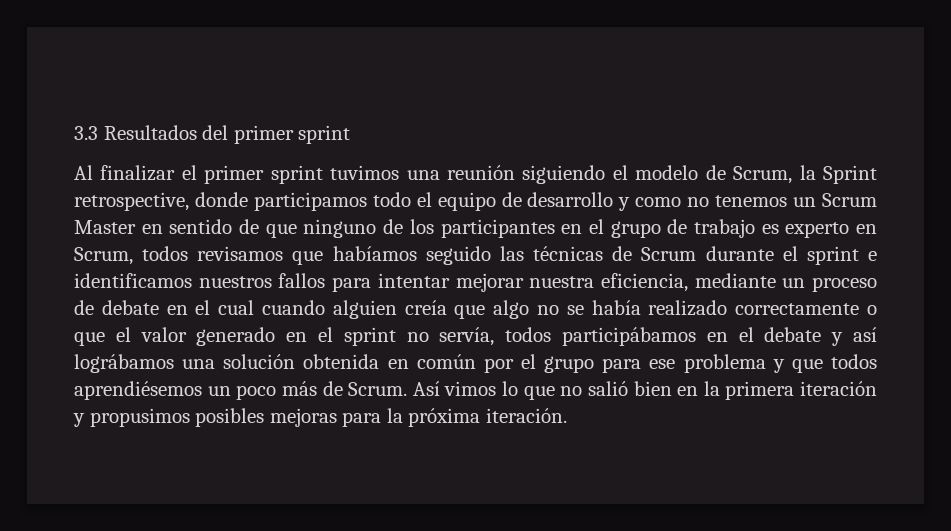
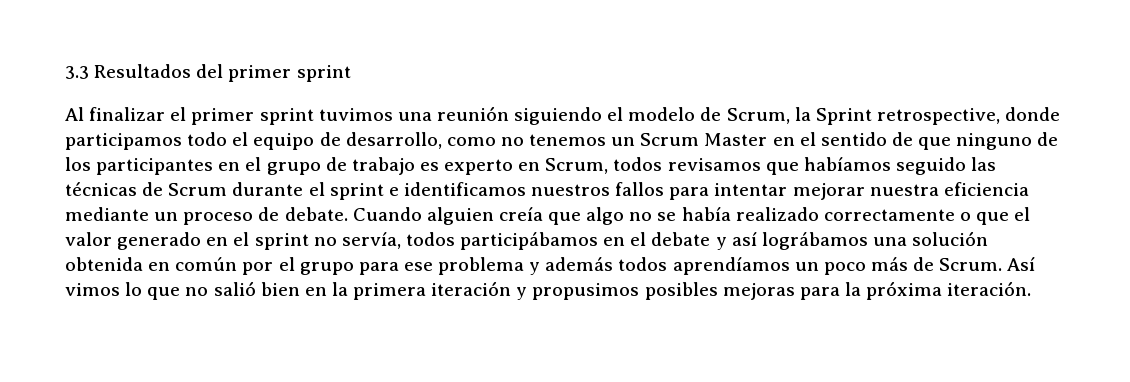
[527,192,631,211] desarrollo y -> [345,132,442,149] desarrollo,
(163, 229) none -> [799,132,816,146] el
[600,273,688,292] eficiencia, -> [943,182,1029,196] eficiencia
[101,300,325,315] debate en el cual cuando -> [284,207,422,221] debate. Cuando
[791,354,877,373] [74,381,202,400] que todos aprendiésemos -> [545,257,790,275] además todos aprendíamos

